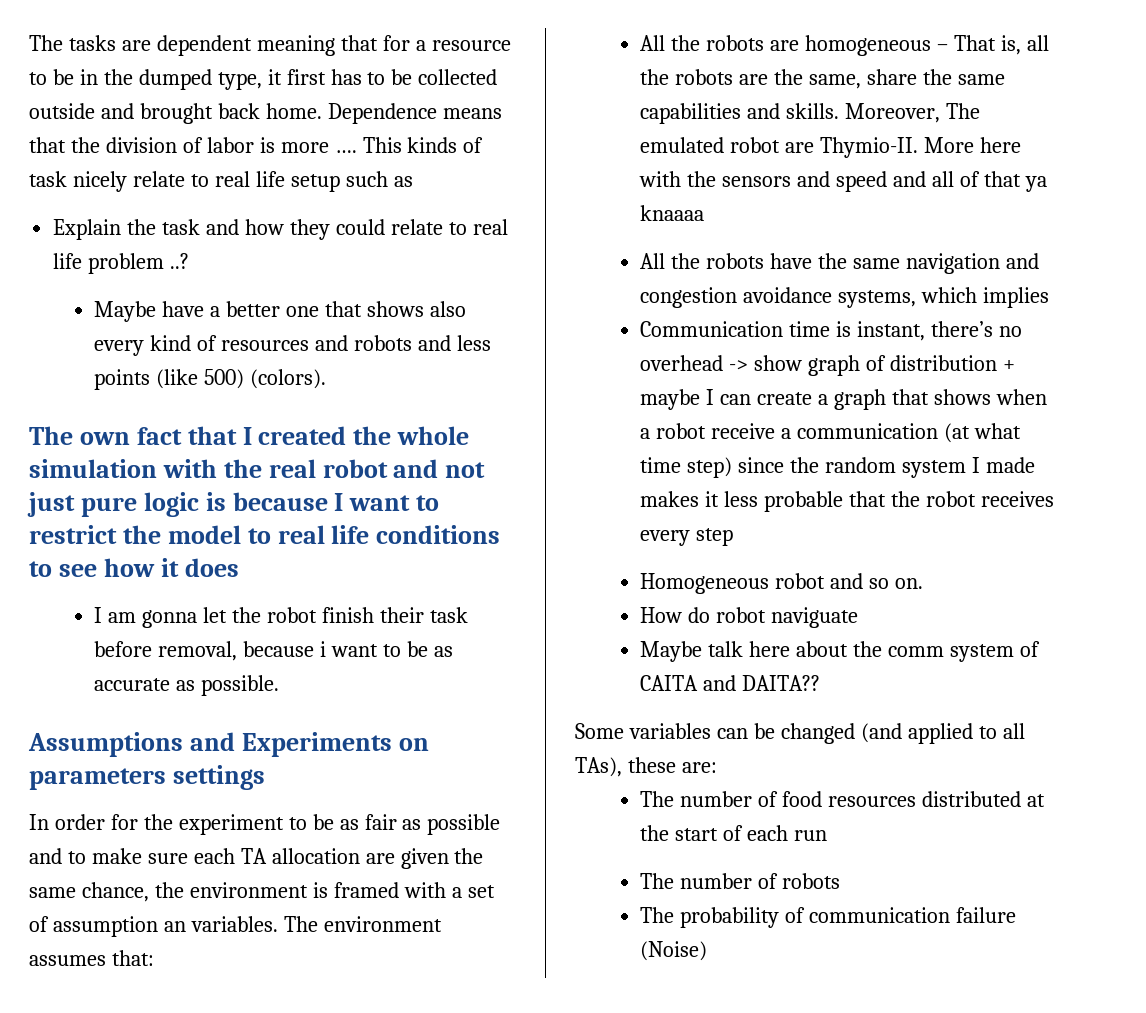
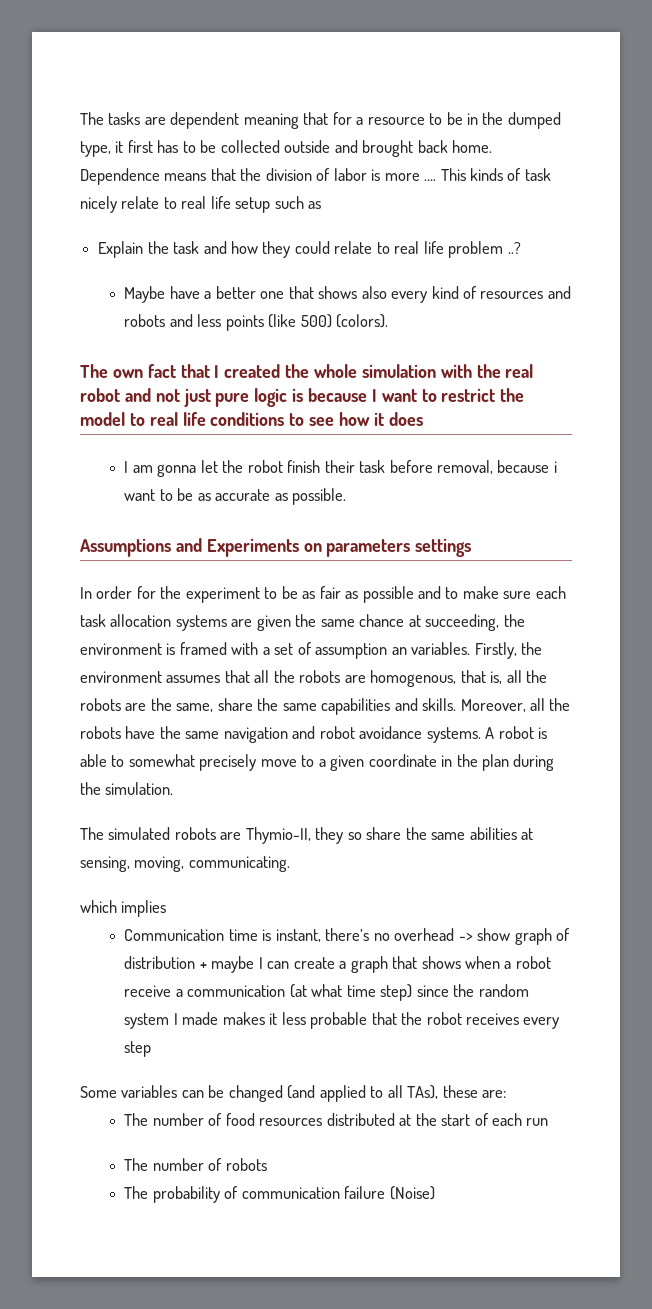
[240,848,360,864] TA allocation -> [80,614,227,631] task allocation systems
[81,882,149,902] chance, -> [359,614,500,631] chance at succeeding,
[283,916,442,932] [29,950,154,966] [640,35,996,56] The environment assumes that: // All the robots are homogeneous – That -> [474,642,543,659] [80,670,486,687] Firstly, the environment assumes that all the robots are homogenous, that
[946,103,981,119] [640,137,1022,158] [639,171,1047,192] [640,205,705,221] [640,253,666,269] The emulated robot are Thymio-II. More here with the sensors and speed and all of that ya knaaaa // All -> [530,698,546,711] all
[640,287,917,308] congestion avoidance systems, -> [319,726,548,743] [80,754,555,771] [80,782,174,795] [80,827,534,844] [80,856,290,872] robot avoidance systems. A robot is able to somewhat precisely move to a given coordinate in the plan during the simulation. // The simulated robots are Thymio-II, they so share the same abilities at sensing, moving, communicating. //
[640,573,924,594] [640,607,859,628] [640,641,1040,662] [640,675,821,691] // Homogeneous robot and so on. // How do robot naviguate // Maybe talk here about the comm system of CAITA and DAITA?? -> (152, 1049) none

